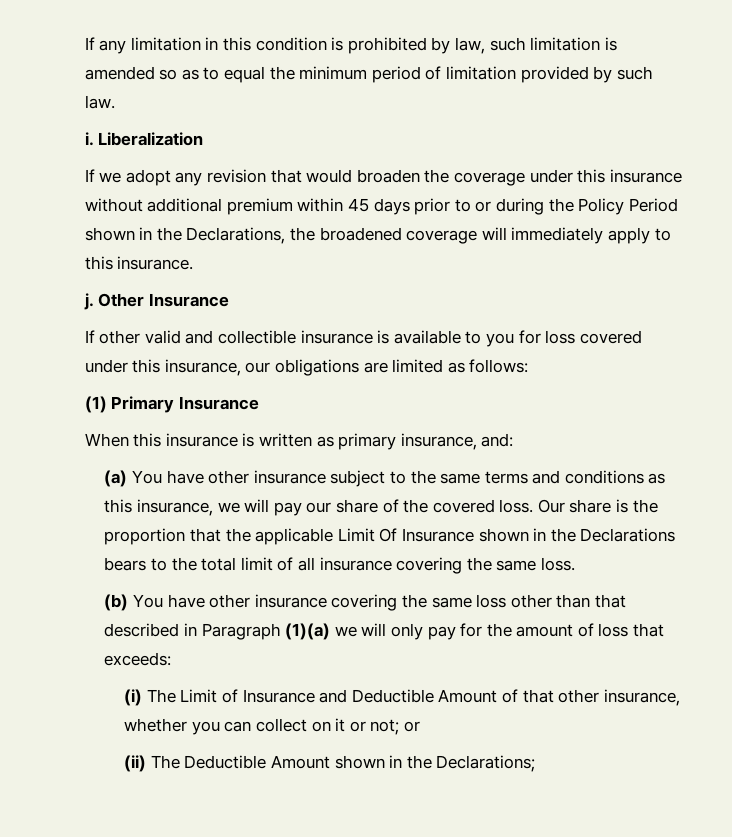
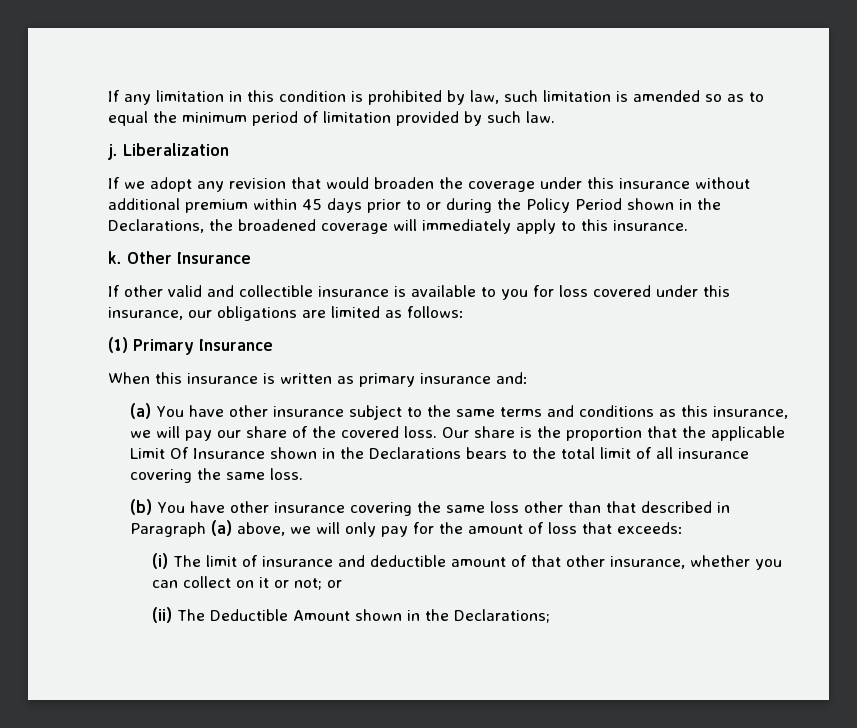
[84,132,94,146] i. -> [108,144,119,160] j.
[83,293,94,310] j. -> [108,251,123,264] k.
[400,433,477,450] insurance, -> [420,373,492,384] insurance
[285,623,331,640] (1)(a) -> [211,520,286,536] (a) above,
[180,689,498,703] Limit of Insurance and Deductible Amount -> [205,555,506,567] limit of insurance and deductible amount

